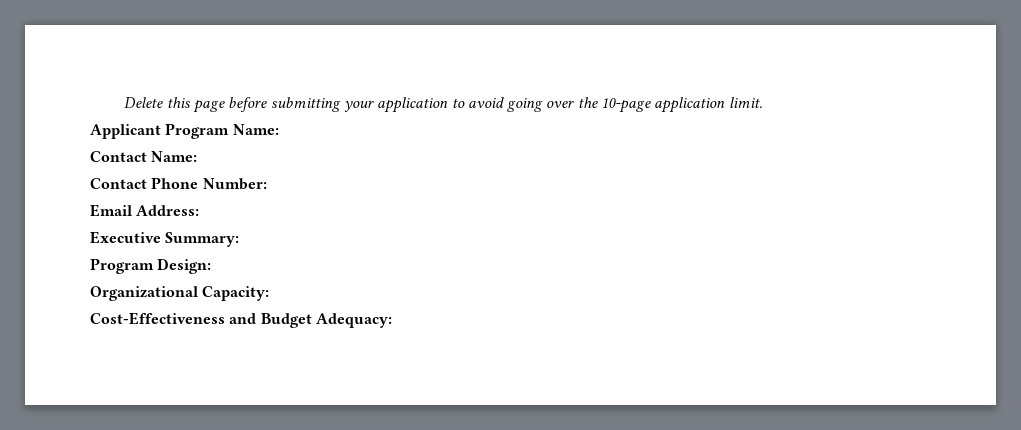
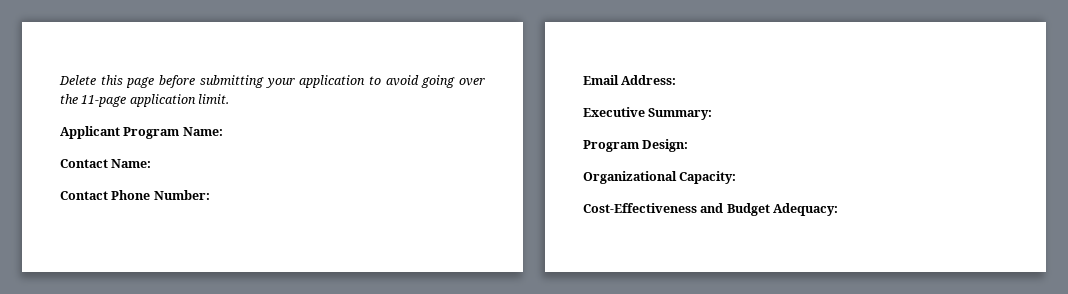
[601,98,652,113] 10-page -> [81,95,127,107] 11-page

